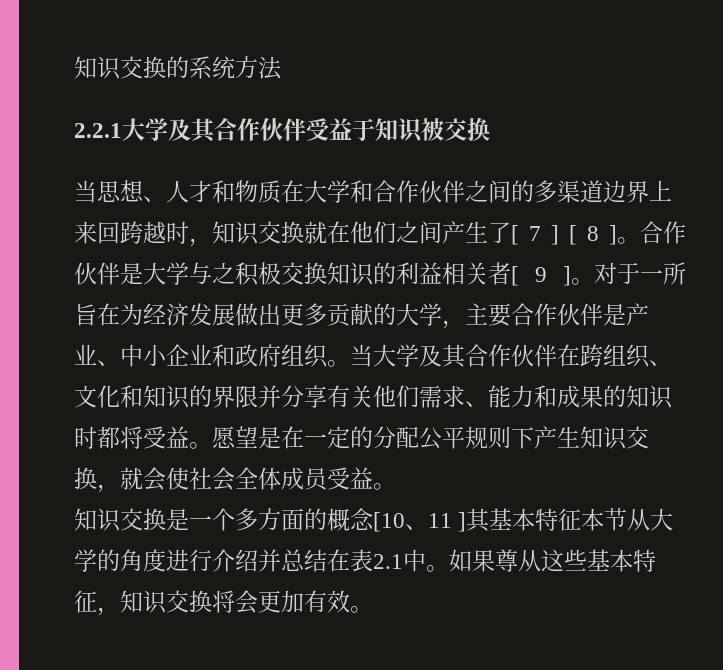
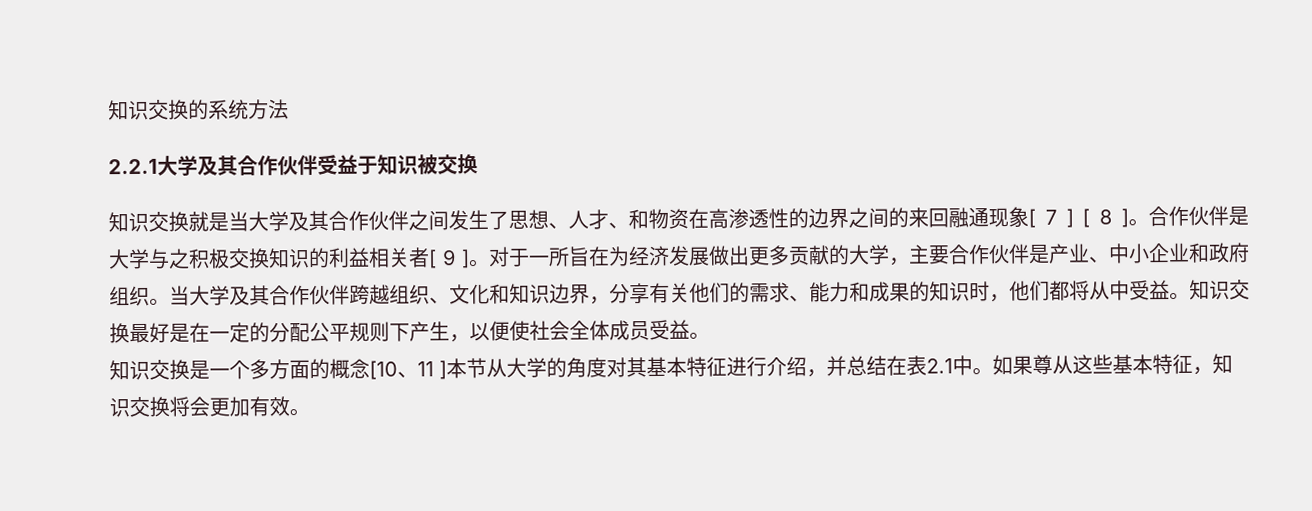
[74,180,672,203] [74,221,511,247] 当思想、人才和物质在大学和合作伙伴之间的多渠道边界上来回跨越时，知识交换就在他们之间产生了 -> [108,206,1029,233] 知识交换就是当大学及其合作伙伴之间发生了思想、人才、和物资在高渗透性的边界之间的来回融通现象
[557,344,603,367] 在跨 -> [349,284,390,305] 跨越
[189,385,281,408] 的界限并 -> [549,283,610,305] 边界，
(419, 396) none -> [729,282,750,303] 的
[97,426,258,449] 都将受益。愿望 -> [989,279,1250,303] [109,322,170,344] ，他们都将从中受益。知识交换最好
[580,426,649,450] [74,467,166,493] 知识交换，就会 -> [449,320,510,343] ，以便
[466,508,582,532] 其基本特征 -> (447, 370) none
(166, 560) none -> [606,356,727,378] 对其基本特征
(258, 560) none -> [806,369,827,378] ，

